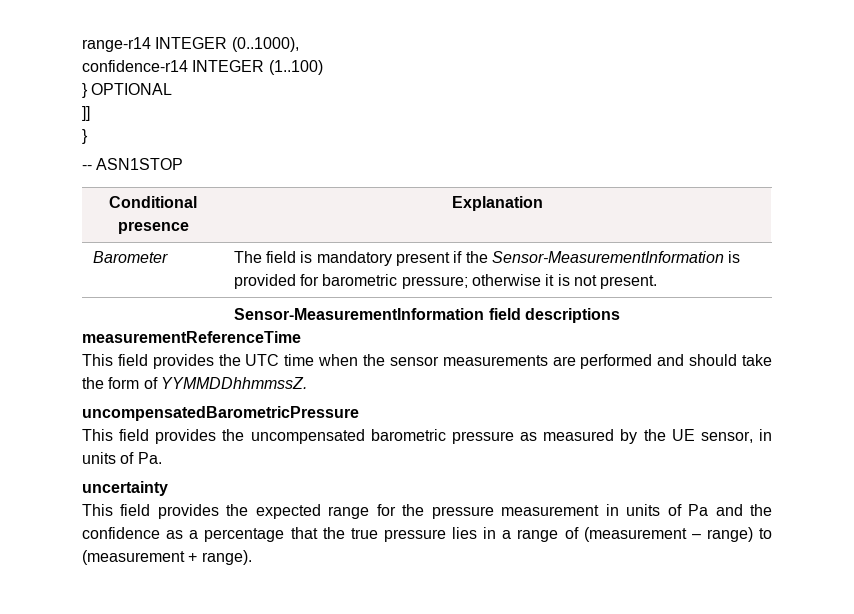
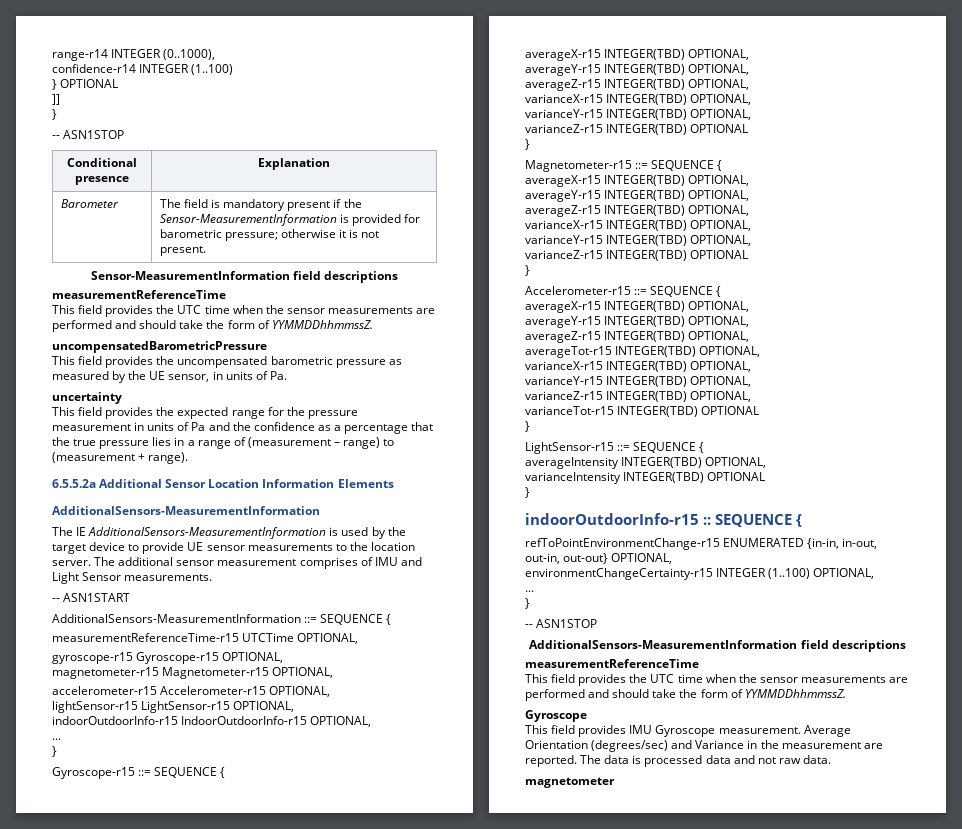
(252, 557) none -> [52,479,394,488] [52,506,320,515] [52,527,406,539] [52,542,415,554] [52,557,422,569] [52,572,213,584] [52,593,131,602] [52,614,392,625] [52,633,359,644] [52,652,284,664] [52,667,334,679] [52,686,331,697] [52,701,295,713] [52,716,372,727] [52,738,61,740] [52,746,57,757] [52,767,226,779] [525,49,750,61] [525,64,750,76] [525,79,750,91] [525,94,752,105] [525,109,752,120] [525,124,749,135] [525,139,530,150] [525,160,723,172] [525,175,750,187] [525,190,750,202] [525,205,750,217] [525,220,752,231] [525,235,752,246] [525,250,749,261] [525,265,530,276] [525,286,722,297] [525,301,750,313] [525,316,750,328] [525,331,750,343] [525,346,761,358] [525,361,752,372] [525,376,752,387] [525,391,752,402] [525,406,760,417] [525,421,530,432] [525,442,705,454] [525,457,767,469] [525,472,766,484] [525,487,530,498] [525,513,802,527] [525,538,878,550] [525,553,673,564] [525,568,875,580] [525,590,534,592] [525,598,530,609] [525,619,598,628] [529,640,906,652] [525,659,699,668] [525,674,909,686] [525,689,846,701] [525,710,587,722] [525,725,851,737] [525,740,883,752] [525,755,831,767] [525,777,615,788] // 6.5.5.2a Additional Sensor Location Information Elements // AdditionalSensors-MeasurementInformation // The IE AdditionalSensors-MeasurementInformation is used by the target device to provide UE sensor measurements to the location server. The additional sensor measurement comprises of IMU and Light Sensor measurements. // -- ASN1START // AdditionalSensors-MeasurementInformation ::= SEQUENCE { // measurementReferenceTime-r15 UTCTime OPTIONAL, // gyroscope-r15 Gyroscope-r15 OPTIONAL, // magnetometer-r15 Magnetometer-r15 OPTIONAL, // accelerometer-r15 Accelerometer-r15 OPTIONAL, // lightSensor-r15 LightSensor-r15 OPTIONAL, // indoorOutdoorInfo-r15 IndoorOutdoorInfo-r15 OPTIONAL, // ... // } // Gyroscope-r15 ::= SEQUENCE { // averageX-r15 INTEGER(TBD) OPTIONAL, // averageY-r15 INTEGER(TBD) OPTIONAL, // averageZ-r15 INTEGER(TBD) OPTIONAL, // varianceX-r15 INTEGER(TBD) OPTIONAL, // varianceY-r15 INTEGER(TBD) OPTIONAL, // varianceZ-r15 INTEGER(TBD) OPTIONAL // } // Magnetometer-r15 ::= SEQUENCE { // averageX-r15 INTEGER(TBD) OPTIONAL, // averageY-r15 INTEGER(TBD) OPTIONAL, // averageZ-r15 INTEGER(TBD) OPTIONAL, // varianceX-r15 INTEGER(TBD) OPTIONAL, // varianceY-r15 INTEGER(TBD) OPTIONAL, // varianceZ-r15 INTEGER(TBD) OPTIONAL // } // Accelerometer-r15 ::= SEQUENCE { // averageX-r15 INTEGER(TBD) OPTIONAL, // averageY-r15 INTEGER(TBD) OPTIONAL, // averageZ-r15 INTEGER(TBD) OPTIONAL, // averageTot-r15 INTEGER(TBD) OPTIONAL, // varianceX-r15 INTEGER(TBD) OPTIONAL, // varianceY-r15 INTEGER(TBD) OPTIONAL, // varianceZ-r15 INTEGER(TBD) OPTIONAL, // varianceTot-r15 INTEGER(TBD) OPTIONAL // } // LightSensor-r15 ::= SEQUENCE { // averageIntensity INTEGER(TBD) OPTIONAL, // varianceIntensity INTEGER(TBD) OPTIONAL // } // indoorOutdoorInfo-r15 :: SEQUENCE { // refToPointEnvironmentChange-r15 ENUMERATED {in-in, in-out, out-in, out-out} OPTIONAL, // environmentChangeCertainty-r15 INTEGER (1..100) OPTIONAL, // ... // } // -- ASN1STOP // AdditionalSensors-MeasurementInformation field descriptions // measurementReferenceTime // This field provides the UTC time when the sensor measurements are performed and should take the form of YYMMDDhhmmssZ. // Gyroscope // This field provides IMU Gyroscope measurement. Average Orientation (degrees/sec) and Variance in the measurement are reported. The data is processed data and not raw data. // magnetometer

